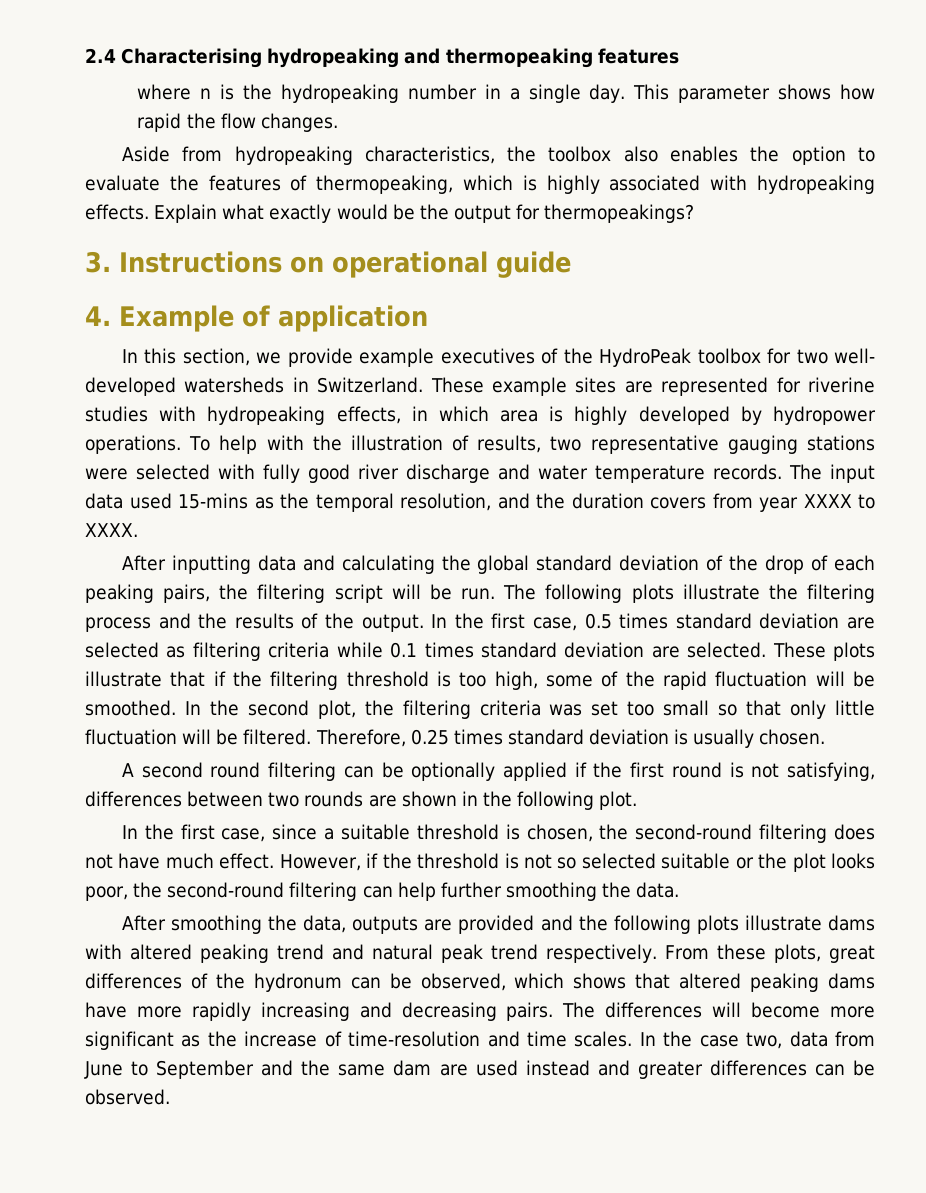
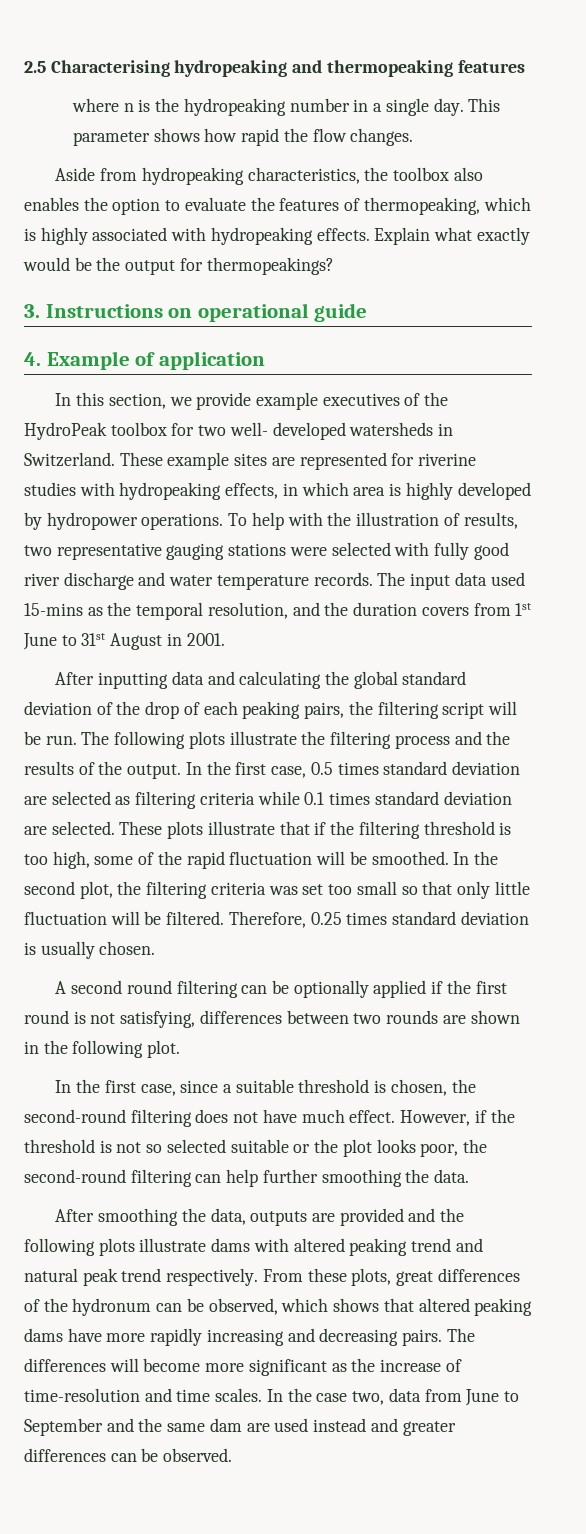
[85,48,116,63] 2.4 -> [24,61,46,73] 2.5
[759,494,875,512] [85,523,138,537] year XXXX to XXXX. -> [515,603,532,616] [23,633,225,650] 1st June to 31st August in 2001.

